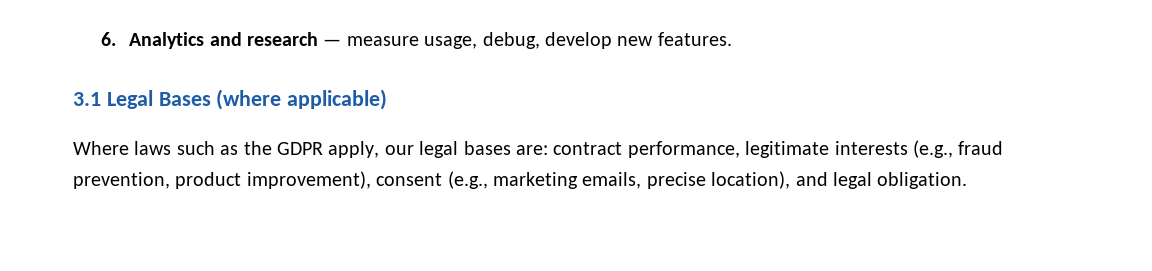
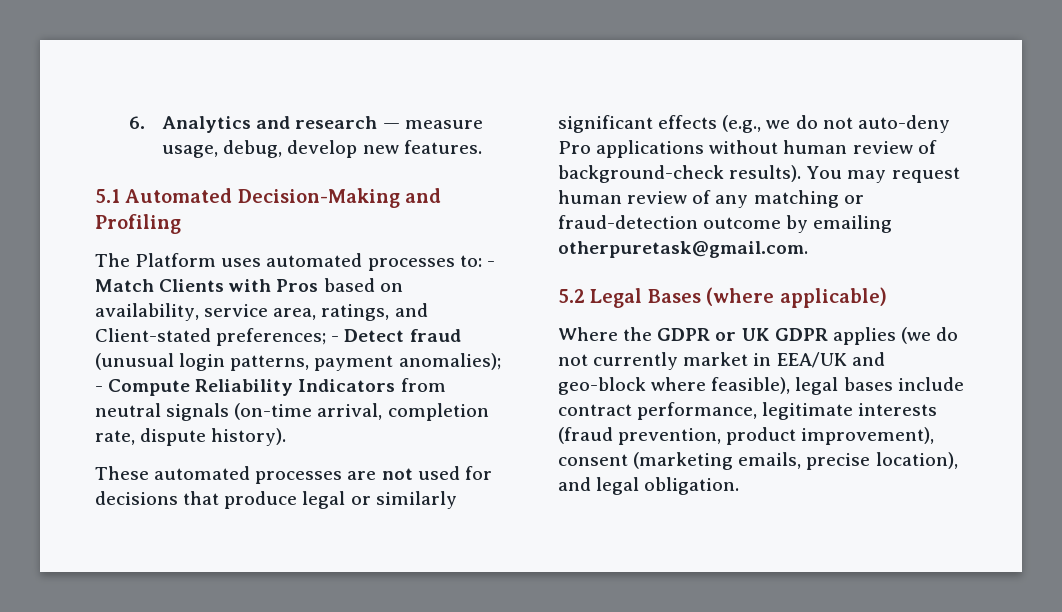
[73,92,101,106] 3.1 -> [95,188,442,208] [95,214,181,234] [95,253,495,271] [95,278,403,292] [95,303,428,321] [95,328,461,346] [95,353,501,371] [95,378,446,396] [95,403,489,421] [95,428,287,446] [95,466,492,484] [95,491,457,509] [558,115,950,133] [558,140,937,158] [558,165,960,183] [558,190,864,208] [558,215,893,233] [558,241,808,258] [558,289,585,303] 5.1 Automated Decision-Making and Profiling // The Platform uses automated processes to: - Match Clients with Pros based on availability, service area, ratings, and Client-stated preferences; - Detect fraud (unusual login patterns, payment anomalies); - Compute Reliability Indicators from neutral signals (on-time arrival, completion rate, dispute history). // These automated processes are not used for decisions that produce legal or similarly significant effects (e.g., we do not auto-deny Pro applications without human review of background-check results). You may request human review of any matching or fraud-detection outcome by emailing otherpuretask@gmail.com. // 5.2
[134,141,414,158] laws such as the GDPR apply, our -> [623,327,959,345] [558,352,885,370] [558,377,791,395] the GDPR or UK GDPR applies (we do not currently market in EEA/UK and geo-block where feasible),
[516,145,548,155] are: -> [897,377,964,391] include
[912,140,1004,158] (e.g., fraud -> [558,427,613,444] (fraud
[447,171,578,189] (e.g., marketing -> [633,452,734,470] (marketing

